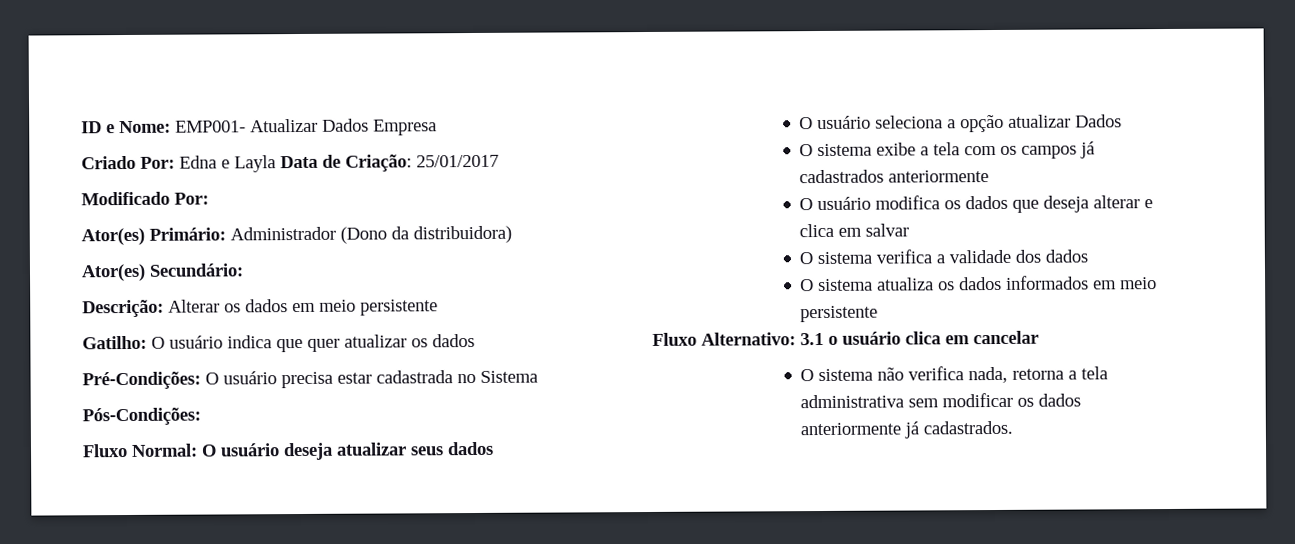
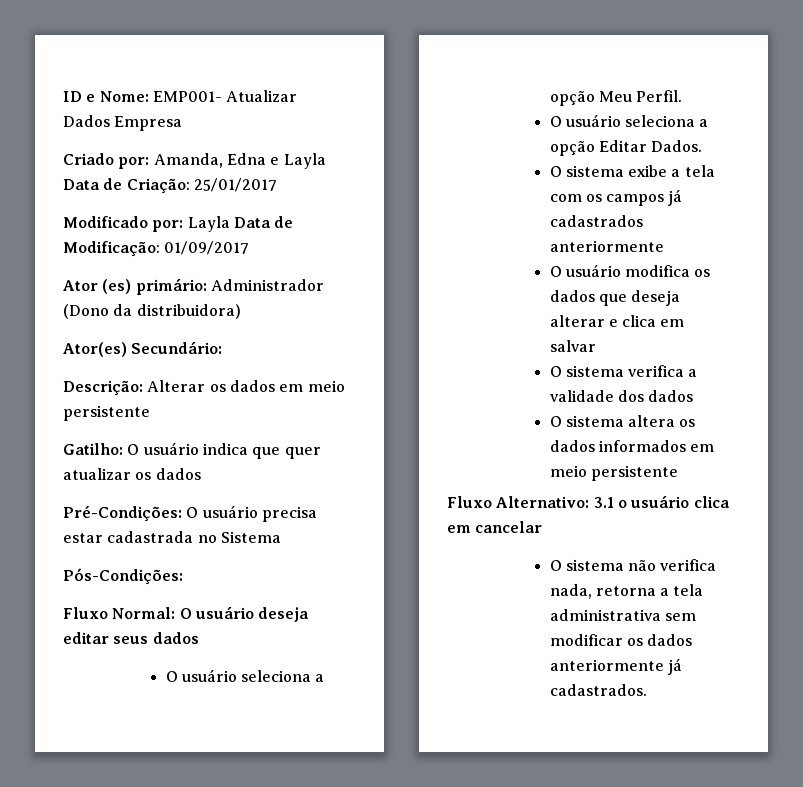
[140,156,175,169] Por: -> [118,153,223,169] por: Amanda,
[174,192,209,205] [81,227,226,246] Por: // Ator(es) Primário: -> [152,216,294,232] [63,241,250,257] [63,278,207,295] por: Layla Data de Modificação: 01/09/2017 // Ator (es) primário:
[336,442,407,456] atualizar -> [63,632,109,644] editar
[1008,114,1123,128] atualizar Dados -> [598,90,683,102] [549,114,709,127] [549,140,703,156] Meu Perfil. // O usuário seleciona a opção Editar Dados.
[877,277,935,291] atualiza -> [628,415,676,427] altera

